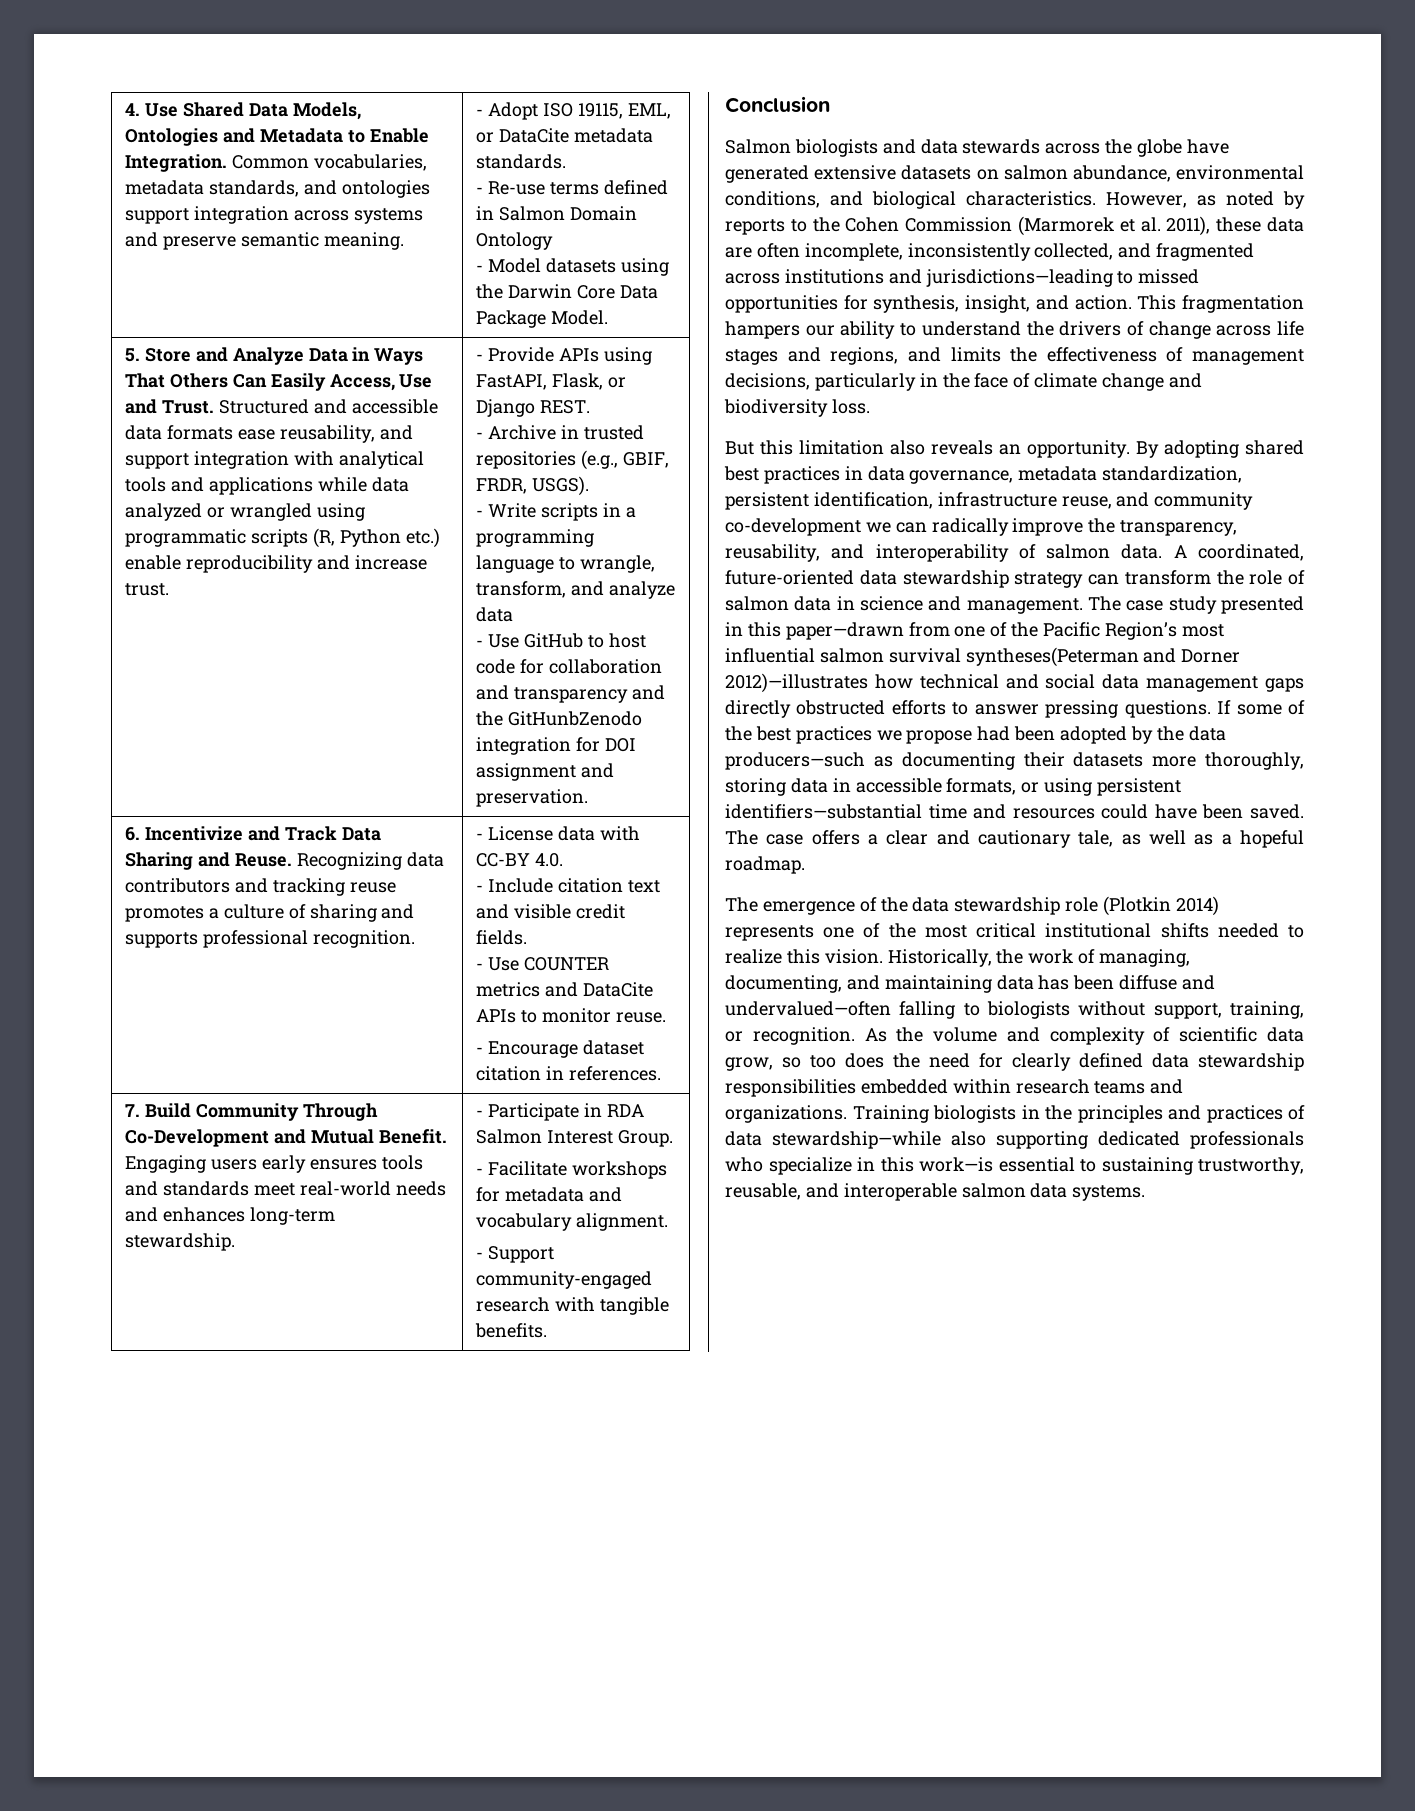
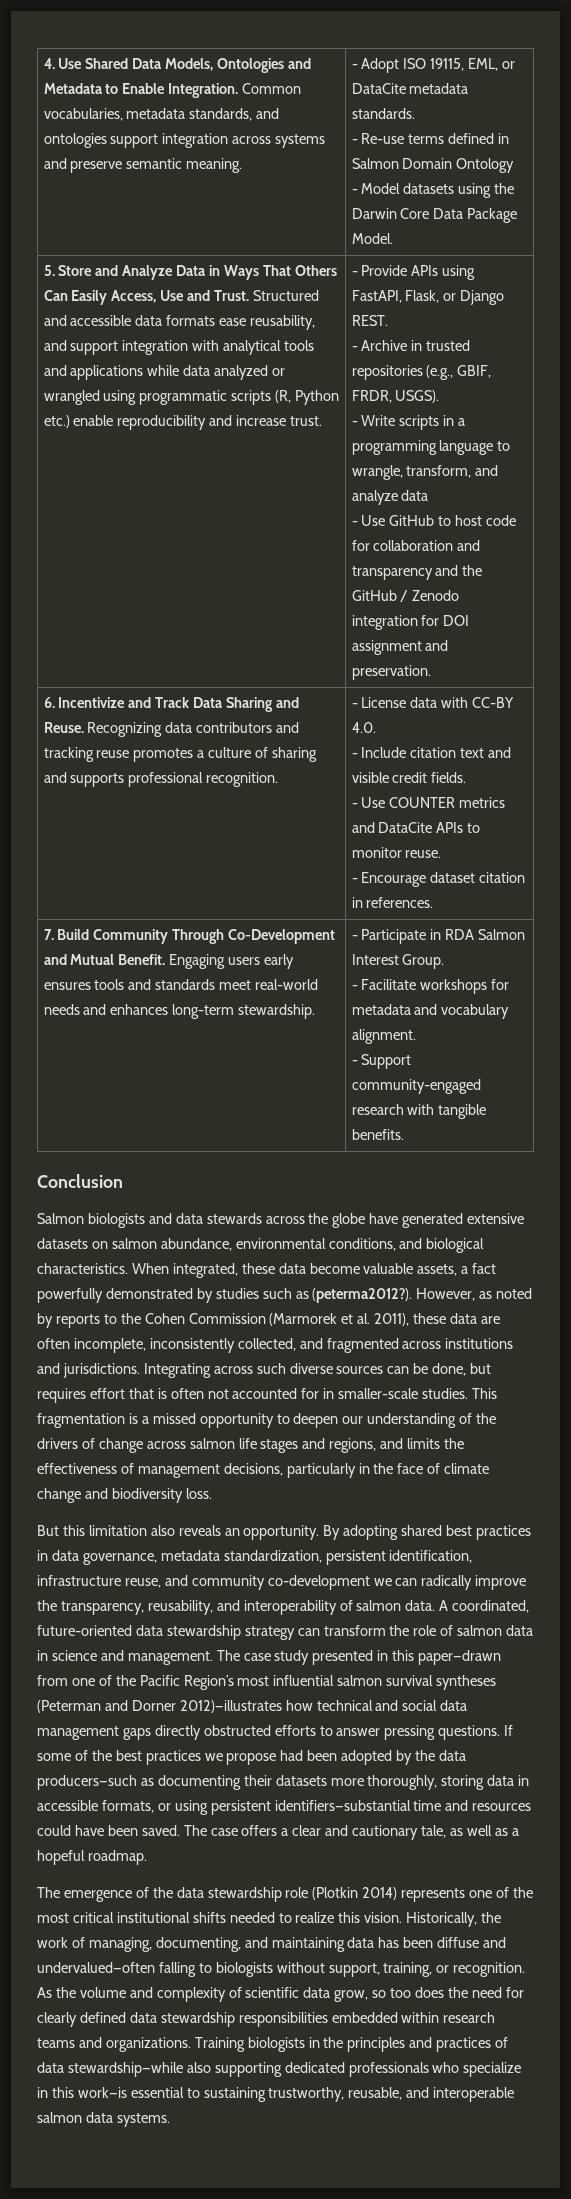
[507,711,642,726] GitHunbZenodo -> [351,590,460,602] GitHub / Zenodo
(1096, 198) none -> [131,1263,497,1278] [37,1288,413,1303] When integrated, these data become valuable assets, a fact powerfully demonstrated by studies such as (peterma2012?).
[925,269,1200,287] [725,295,1304,313] [725,321,1021,339] jurisdictions—leading to missed opportunities for synthesis, insight, and action. This fragmentation hampers our ability to understand -> [62,1363,492,1378] [37,1388,498,1403] [37,1413,473,1428] jurisdictions. Integrating across such diverse sources can be done, but requires effort that is often not accounted for in smaller-scale studies. This fragmentation is a missed opportunity to deepen our understanding of
(1272, 330) none -> [189,1438,235,1449] salmon
[965,647,1139,667] syntheses(Peterman -> [436,1675,497,1690] [37,1700,101,1713] syntheses (Peterman

